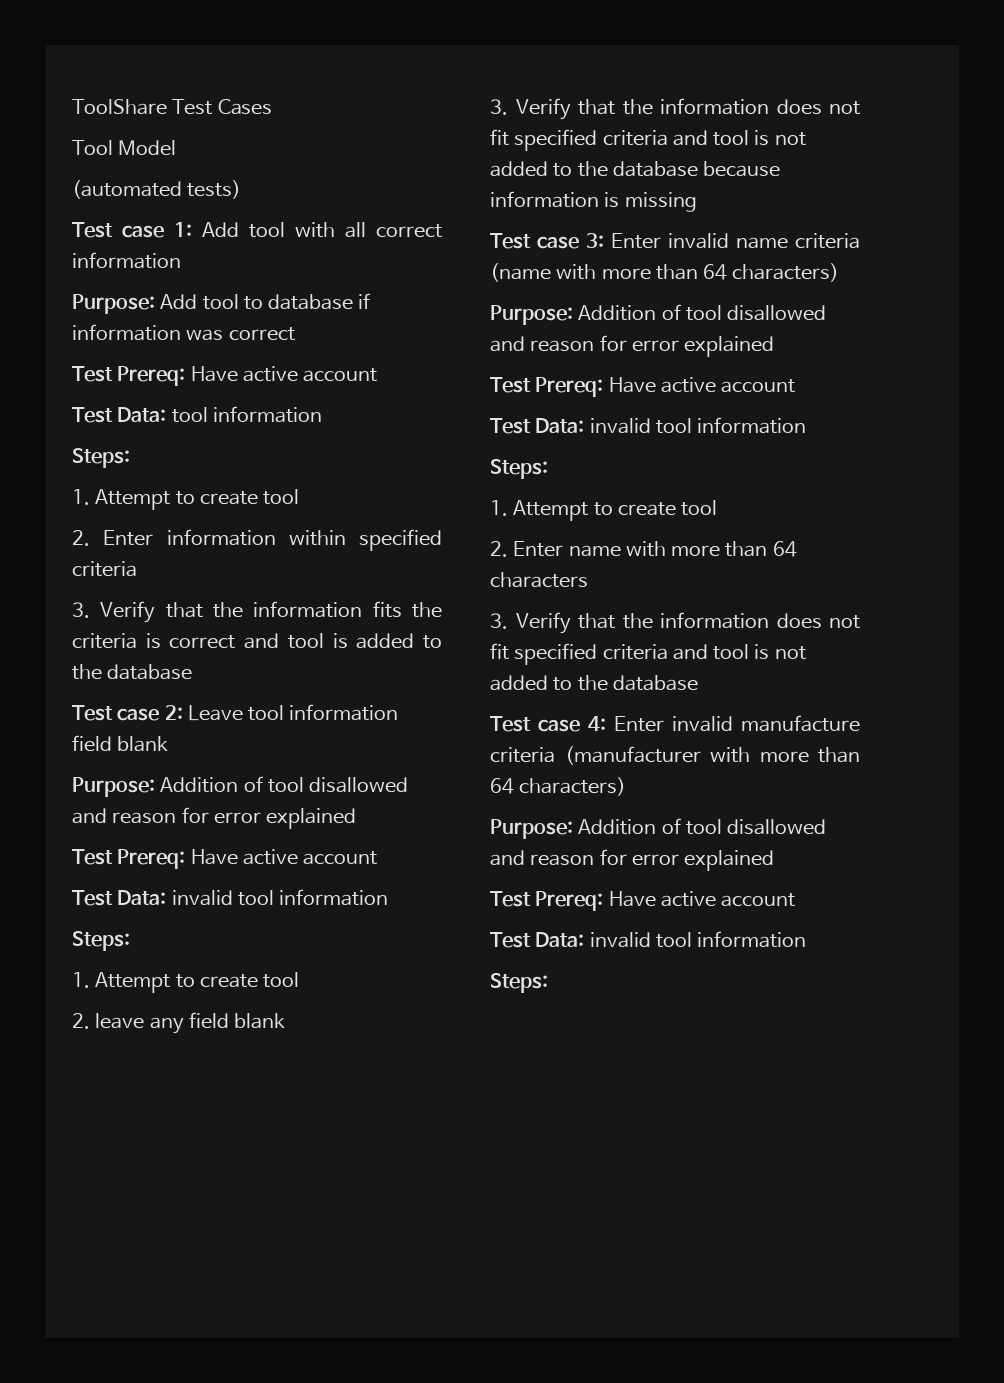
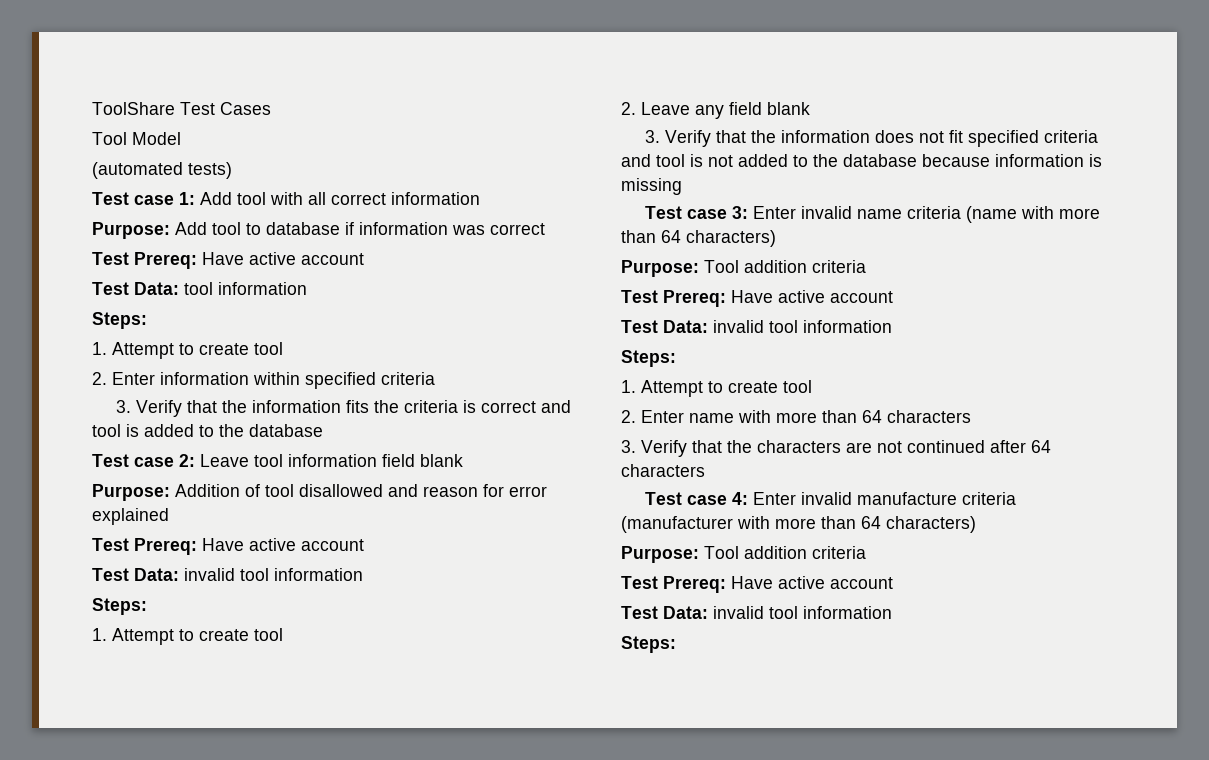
[95,1013,145,1029] leave -> [641,102,690,115] Leave
[578,304,827,321] [490,335,775,357] Addition of tool disallowed and reason for error explained -> [704,260,866,273] Tool addition criteria
[660,612,860,629] [490,643,806,665] [490,675,698,691] information does not fit specified criteria and tool is not added to the database -> [757,440,1051,453] [621,464,705,477] characters are not continued after 64 characters
[578,818,827,835] [490,849,775,871] Addition of tool disallowed and reason for error explained -> [704,546,866,559] Tool addition criteria

